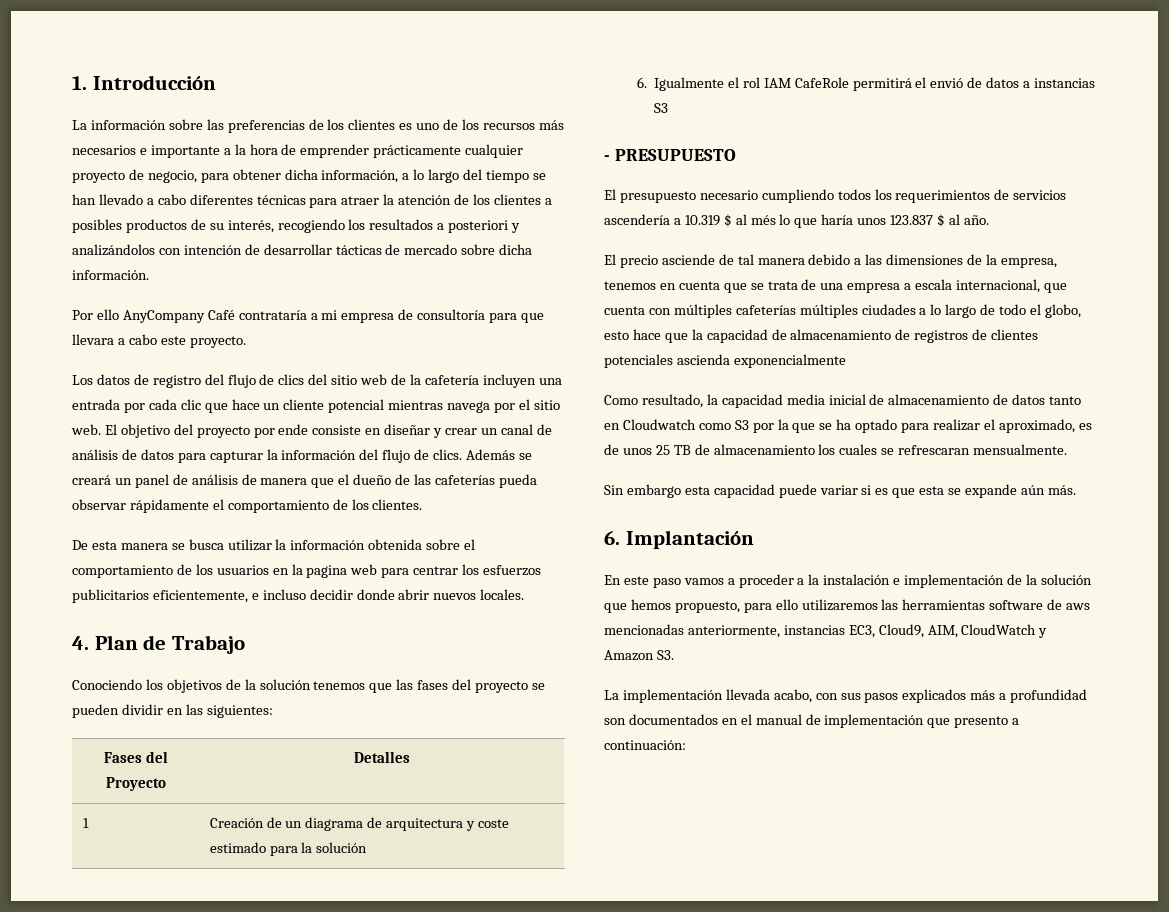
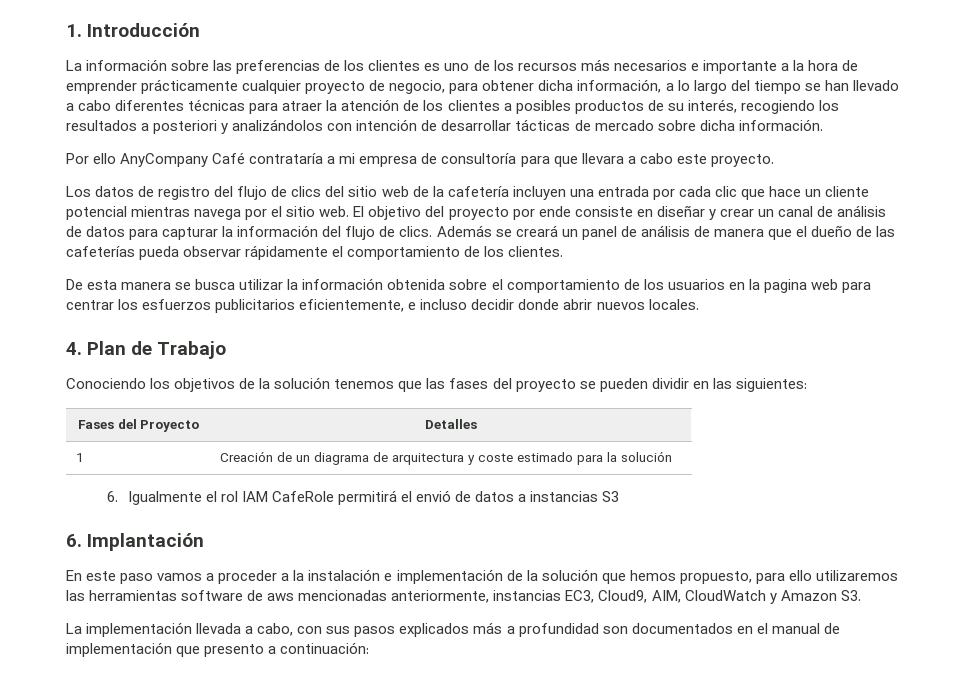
[604,149,736,161] [604,189,1067,203] [604,214,989,228] [604,254,1057,268] [604,279,1067,293] [604,304,1081,318] [604,329,1039,343] [604,354,846,368] [604,394,1082,408] [604,419,1092,433] [604,444,1068,455] [604,484,1076,498] // - PRESUPUESTO // El presupuesto necesario cumpliendo todos los requerimientos de servicios ascendería a 10.319 $ al més lo que haría unos 123.837 $ al año. // El precio asciende de tal manera debido a las dimensiones de la empresa, tenemos en cuenta que se trata de una empresa a escala internacional, que cuenta con múltiples cafeterías múltiples ciudades a lo largo de todo el globo, esto hace que la capacidad de almacenamiento de registros de clientes potenciales ascienda exponencialmente // Como resultado, la capacidad media inicial de almacenamiento de datos tanto en Cloudwatch como S3 por la que se ha optado para realizar el aproximado, es de unos 25 TB de almacenamiento los cuales se refrescaran mensualmente. // Sin embargo esta capacidad puede variar si es que esta se expande aún más. -> (620, 496) none
[773,689,812,703] acabo, -> [245,623,294,636] a cabo,

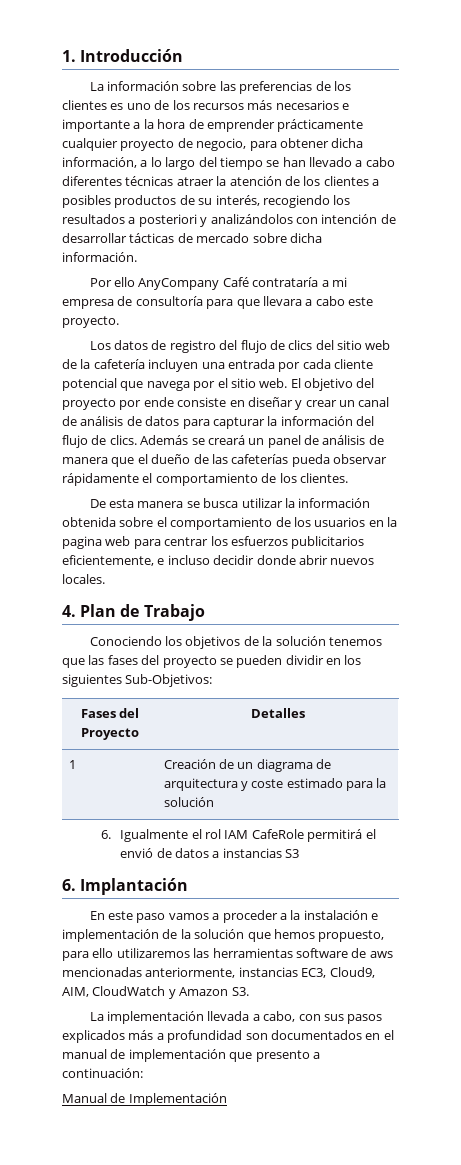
[249,103,279,114] para -> (174, 181) none
[714,186,822,200] clic que hace un -> (331, 364) none
[131,206,191,217] mientras -> [120,381,144,391] que
[712,378,807,392] las siguientes: -> [344,655,362,665] [62,674,213,687] los siguientes Sub-Objetivos:
(370, 648) none -> [62,1093,227,1106] // Manual de Implementación

